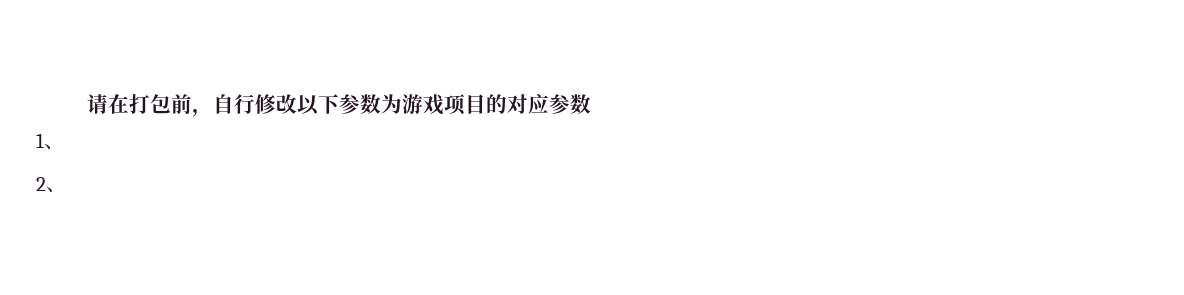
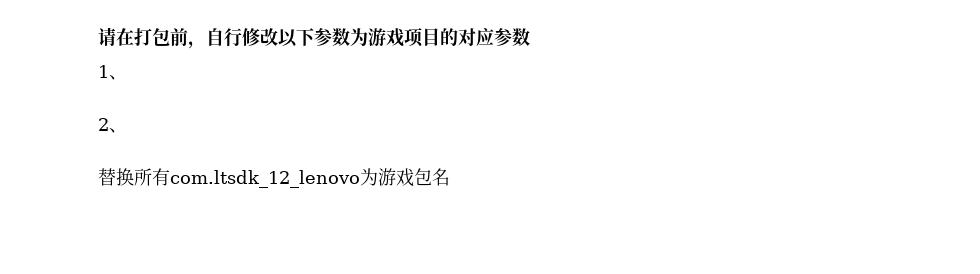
(67, 190) none -> [98,168,450,188] // 替换所有com.ltsdk_12_lenovo为游戏包名

